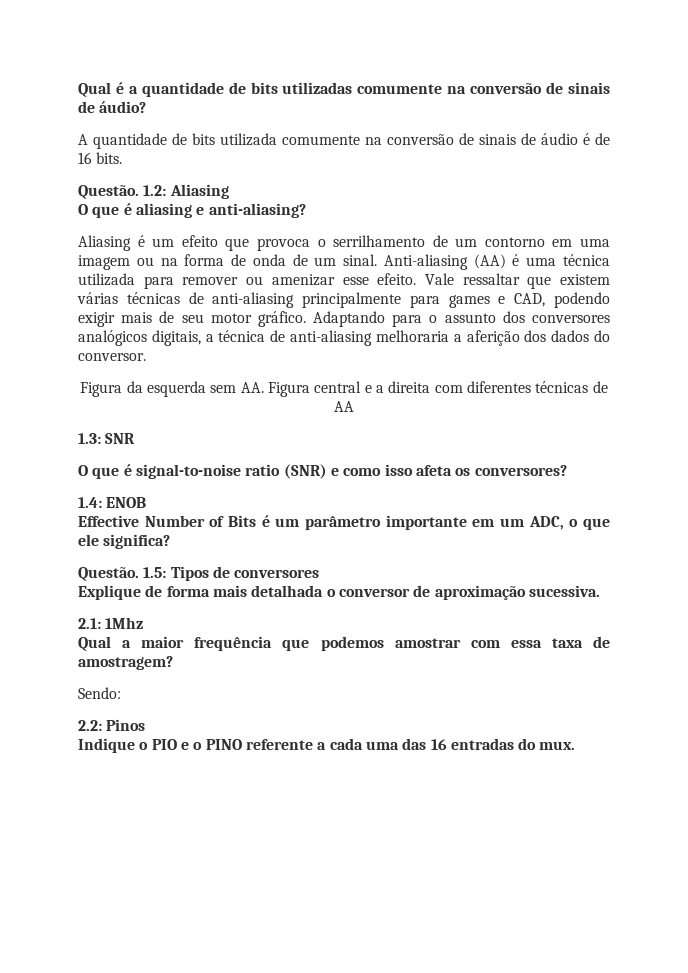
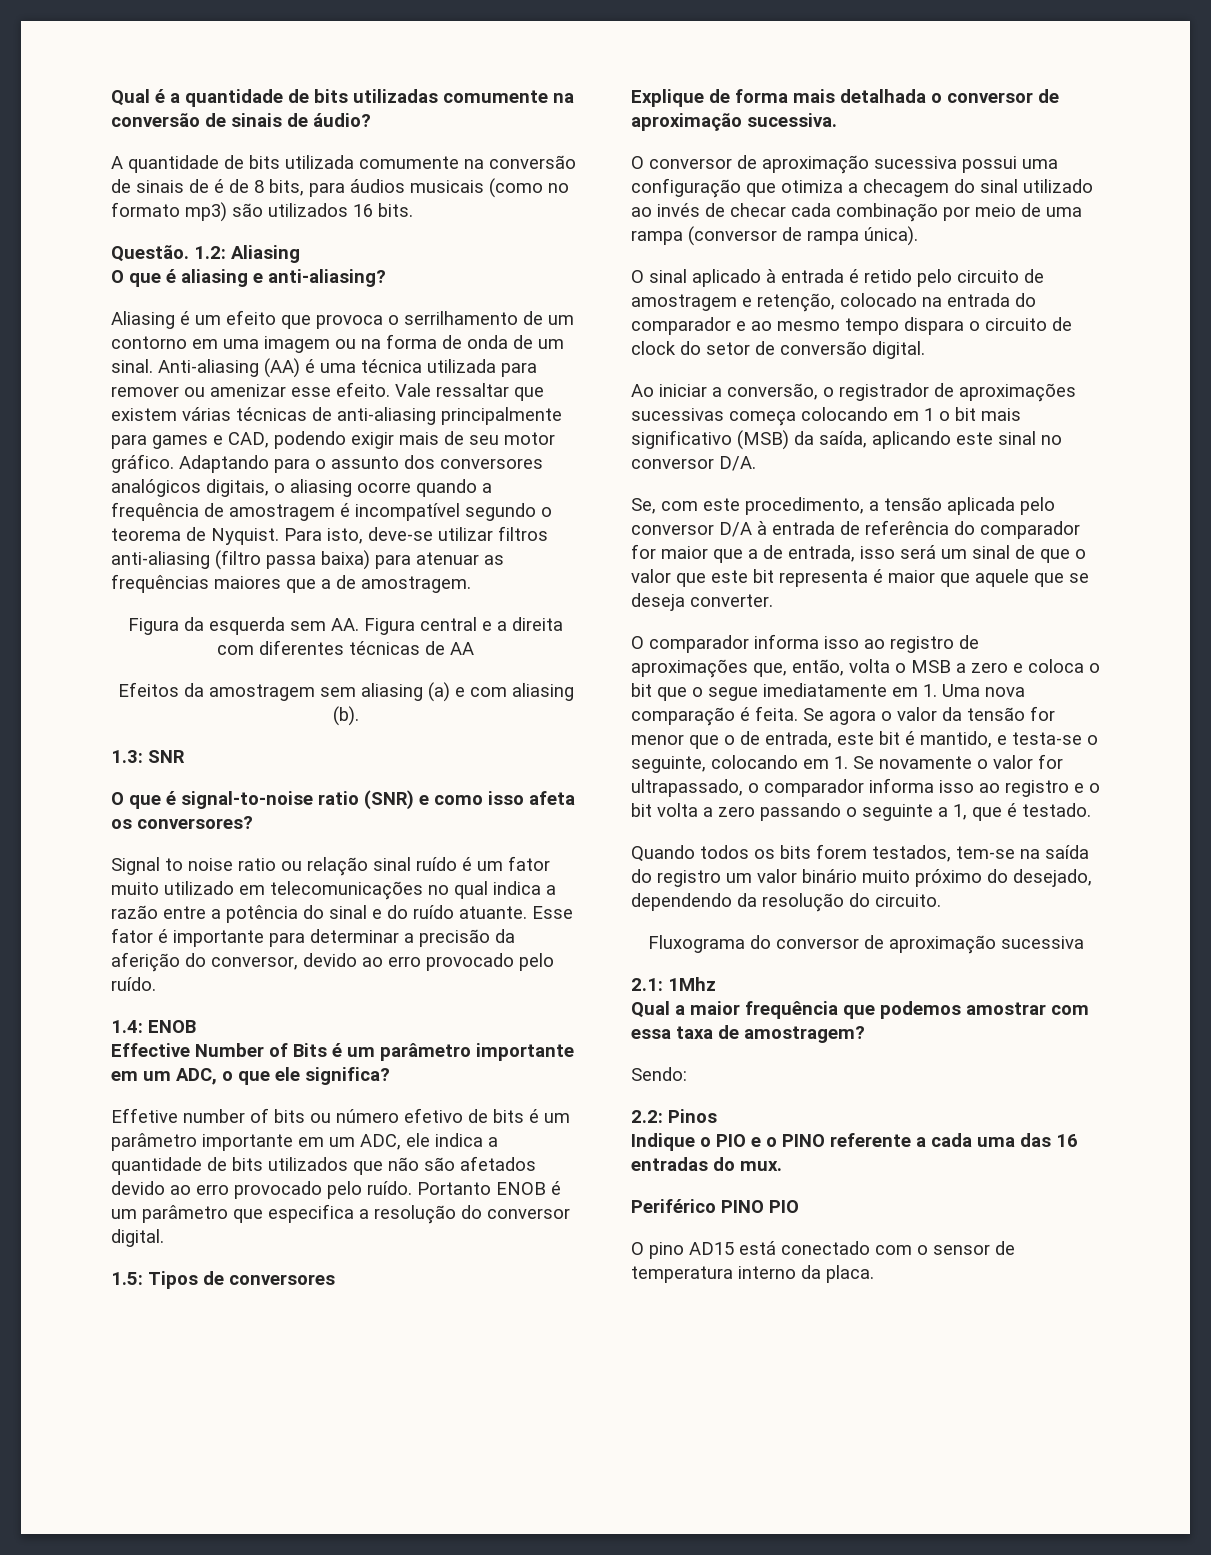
[541,133,578,145] áudio -> (209, 186) none
(610, 139) none -> [254,178,569,198] [111,202,348,222] 8 bits, para áudios musicais (como no formato mp3) são utilizados
[205,330,610,346] [78,353,146,361] a técnica de anti-aliasing melhoraria a aferição dos dados do conversor. -> [274,479,492,497] [111,502,552,521] [111,526,548,545] [111,550,504,570] [111,574,471,593] o aliasing ocorre quando a frequência de amostragem é incompatível segundo o teorema de Nyquist. Para isto, deve-se utilizar filtros anti-aliasing (filtro passa baixa) para atenuar as frequências maiores que a de amostragem.
(354, 406) none -> [117,682,574,702] [332,706,359,726] // Efeitos da amostragem sem aliasing (a) e com aliasing (b).
(567, 470) none -> [111,856,550,876] [111,881,556,900] [111,905,573,923] [111,928,515,947] [111,952,554,972] [111,977,156,991] // Signal to noise ratio ou relação sinal ruído é um fator muito utilizado em telecomunicações no qual indica a razão entre a potência do sinal e do ruído atuante. Esse fator é importante para determinar a precisão da aferição do conversor, devido ao erro provocado pelo ruído.
[78,567,139,581] Questão. -> [111,1108,570,1123] [111,1133,498,1151] [111,1156,536,1175] [111,1181,561,1199] [111,1204,570,1224] [111,1229,164,1247] Effetive number of bits ou número efetivo de bits é um parâmetro importante em um ADC, ele indica a quantidade de bits utilizados que não são afetados devido ao erro provocado pelo ruído. Portanto ENOB é um parâmetro que especifica a resolução do conversor digital. //
(600, 591) none -> [631,155,1058,174] [631,178,1093,198] [631,203,1082,222] [631,226,918,246] [631,269,1044,287] [631,293,1036,312] [631,317,1072,335] [631,341,925,359] [631,383,1076,402] [631,407,1021,426] [631,430,1062,450] [631,456,756,471] [631,497,1055,515] [631,520,1080,539] [631,544,1086,563] [631,569,1089,587] [631,593,773,611] [631,634,979,653] [631,659,1100,678] [631,683,1025,701] [631,706,1055,726] [631,731,1098,749] [631,754,1063,773] [631,778,1100,797] [631,803,1091,821] [631,844,1089,862] [631,869,1092,887] [631,893,941,912] [647,935,1084,954] // O conversor de aproximação sucessiva possui uma configuração que otimiza a checagem do sinal utilizado ao invés de checar cada combinação por meio de uma rampa (conversor de rampa única). // O sinal aplicado à entrada é retido pelo circuito de amostragem e retenção, colocado na entrada do comparador e ao mesmo tempo dispara o circuito de clock do setor de conversão digital. // Ao iniciar a conversão, o registrador de aproximações sucessivas começa colocando em 1 o bit mais significativo (MSB) da saída, aplicando este sinal no conversor D/A. // Se, com este procedimento, a tensão aplicada pelo conversor D/A à entrada de referência do comparador for maior que a de entrada, isso será um sinal de que o valor que este bit representa é maior que aquele que se deseja converter. // O comparador informa isso ao registro de aproximações que, então, volta o MSB a zero e coloca o bit que o segue imediatamente em 1. Uma nova comparação é feita. Se agora o valor da tensão for menor que o de entrada, este bit é mantido, e testa-se o seguinte, colocando em 1. Se novamente o valor for ultrapassado, o comparador informa isso ao registro e o bit volta a zero passando o seguinte a 1, que é testado. // Quando todos os bits forem testados, tem-se na saída do registro um valor binário muito próximo do desejado, dependendo da resolução do circuito. // Fluxograma do conversor de aproximação sucessiva
(576, 745) none -> [631,1199,799,1213] [631,1241,1015,1259] [631,1265,874,1283] // Periférico PINO PIO // O pino AD15 está conectado com o sensor de temperatura interno da placa.

